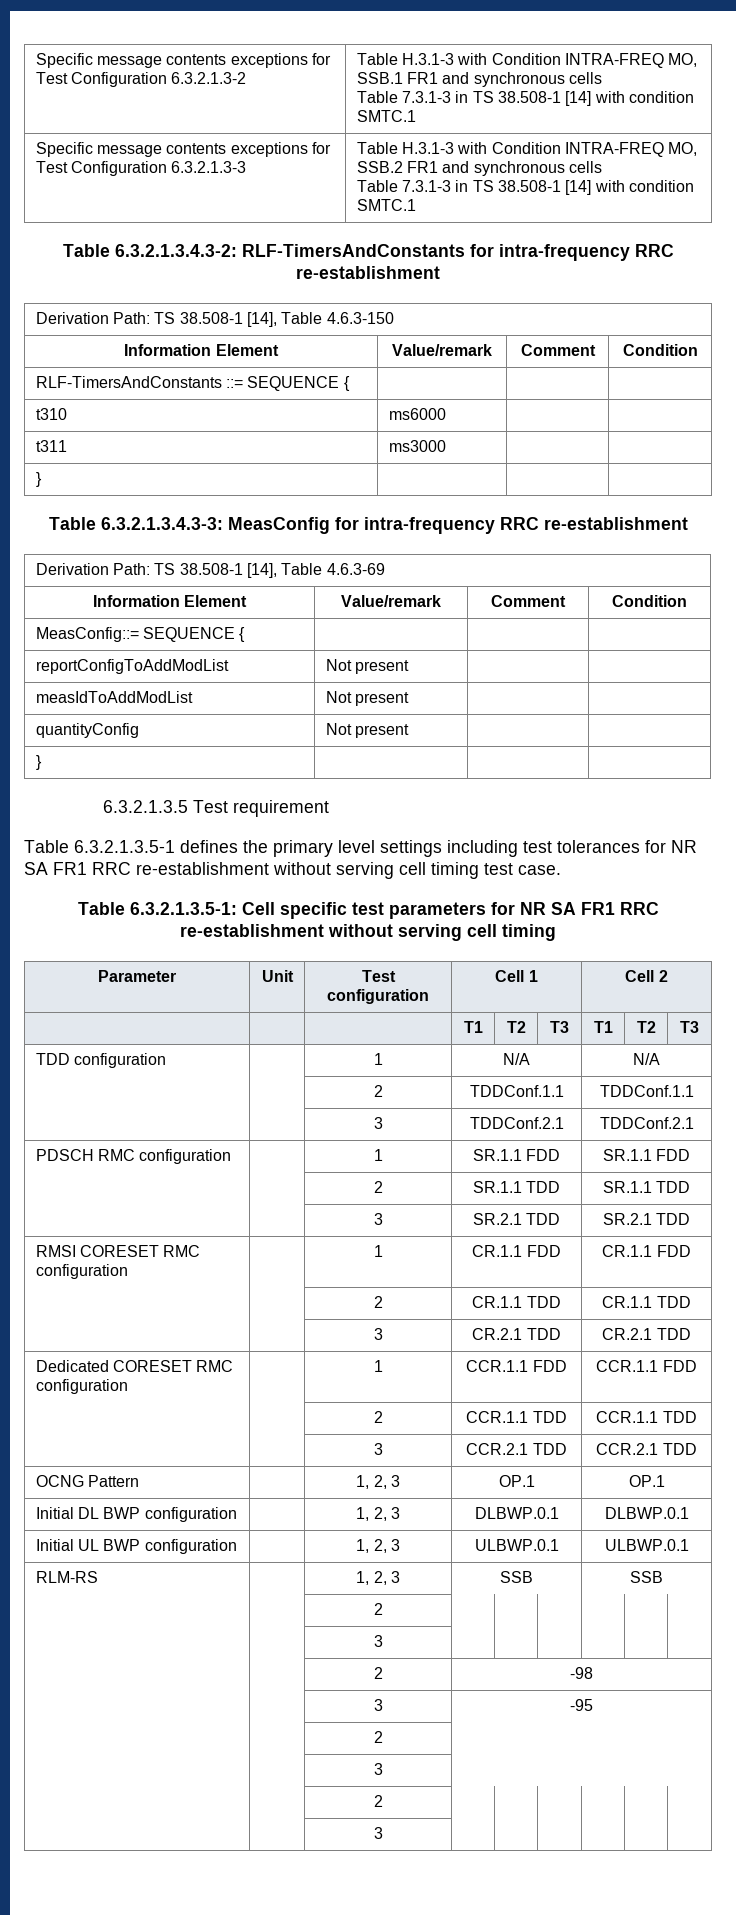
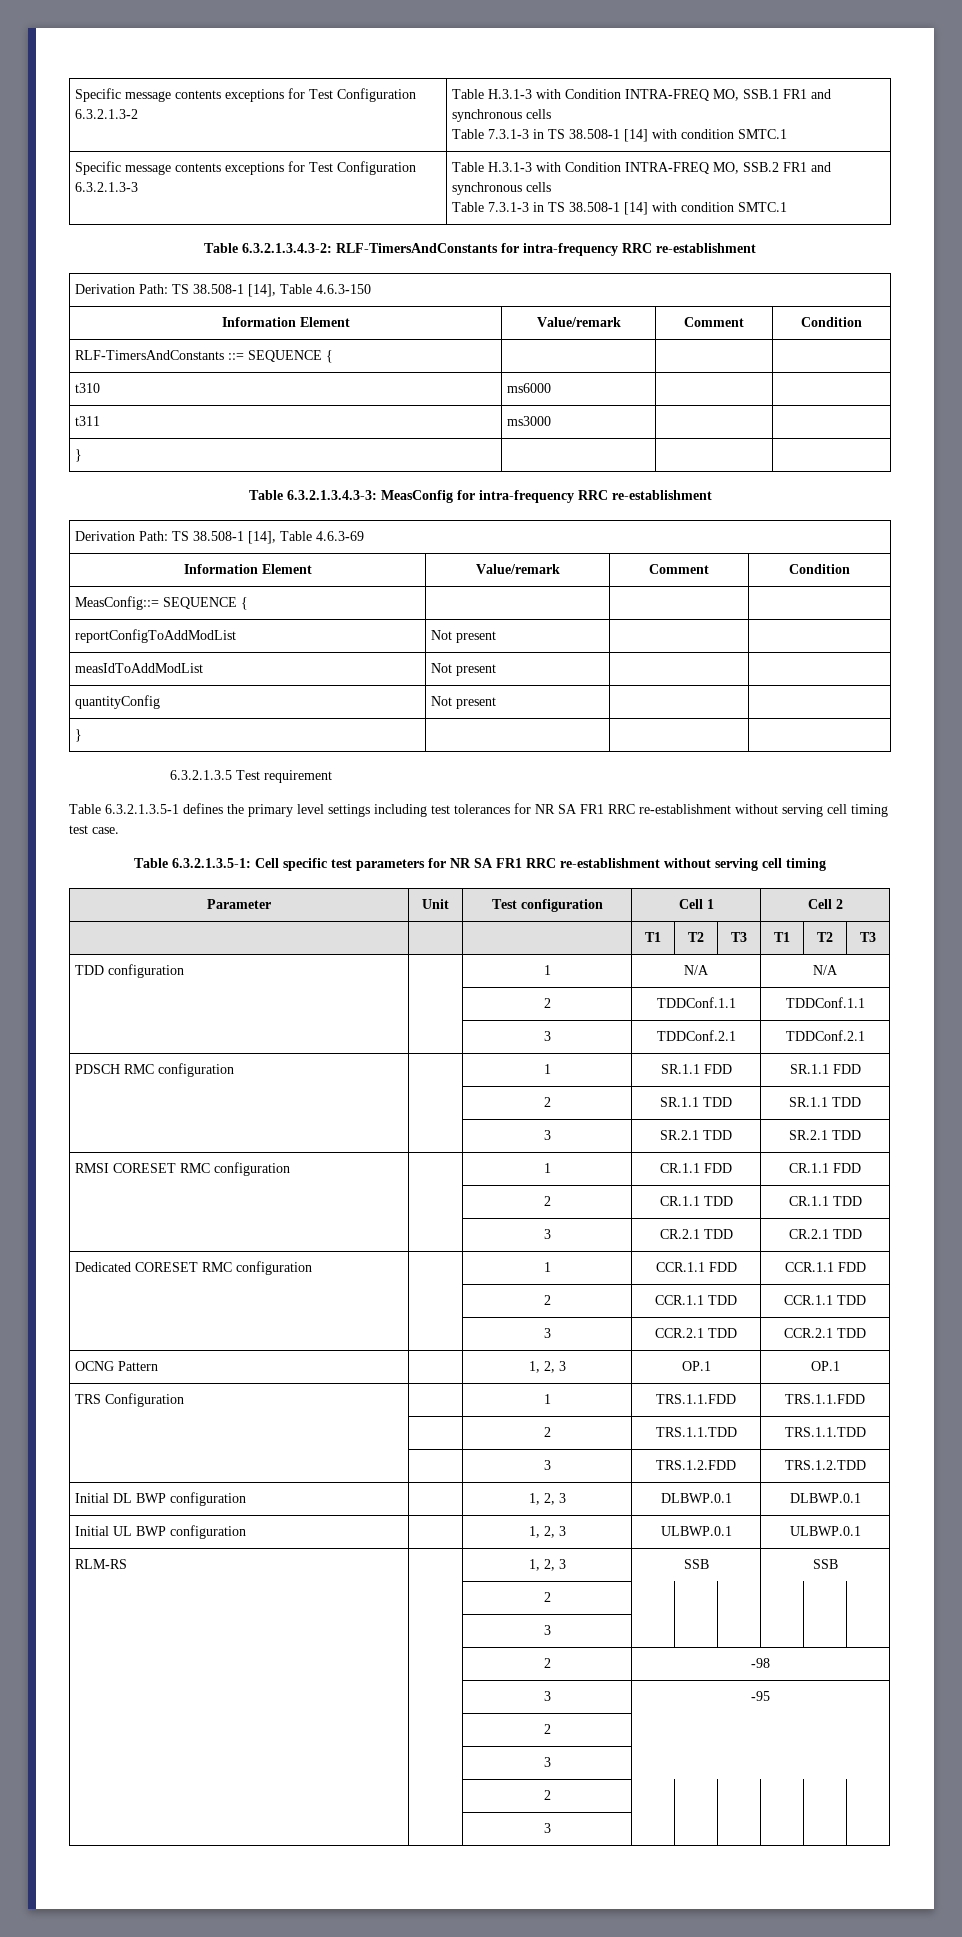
(665, 1481) none -> [75,1393,185,1407] [543,1394,551,1404] [656,1394,736,1404] [785,1394,865,1404] [543,1427,551,1437] [655,1427,737,1437] [784,1427,866,1437] [543,1460,551,1470] [656,1460,736,1470] [784,1460,866,1470] // TRS Configuration | | 1 | TRS.1.1.FDD | TRS.1.1.FDD // | | 2 | TRS.1.1.TDD | TRS.1.1.TDD // | | 3 | TRS.1.2.FDD | TRS.1.2.TDD

